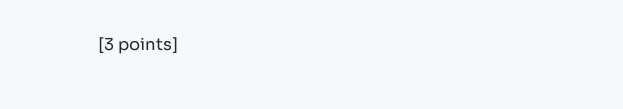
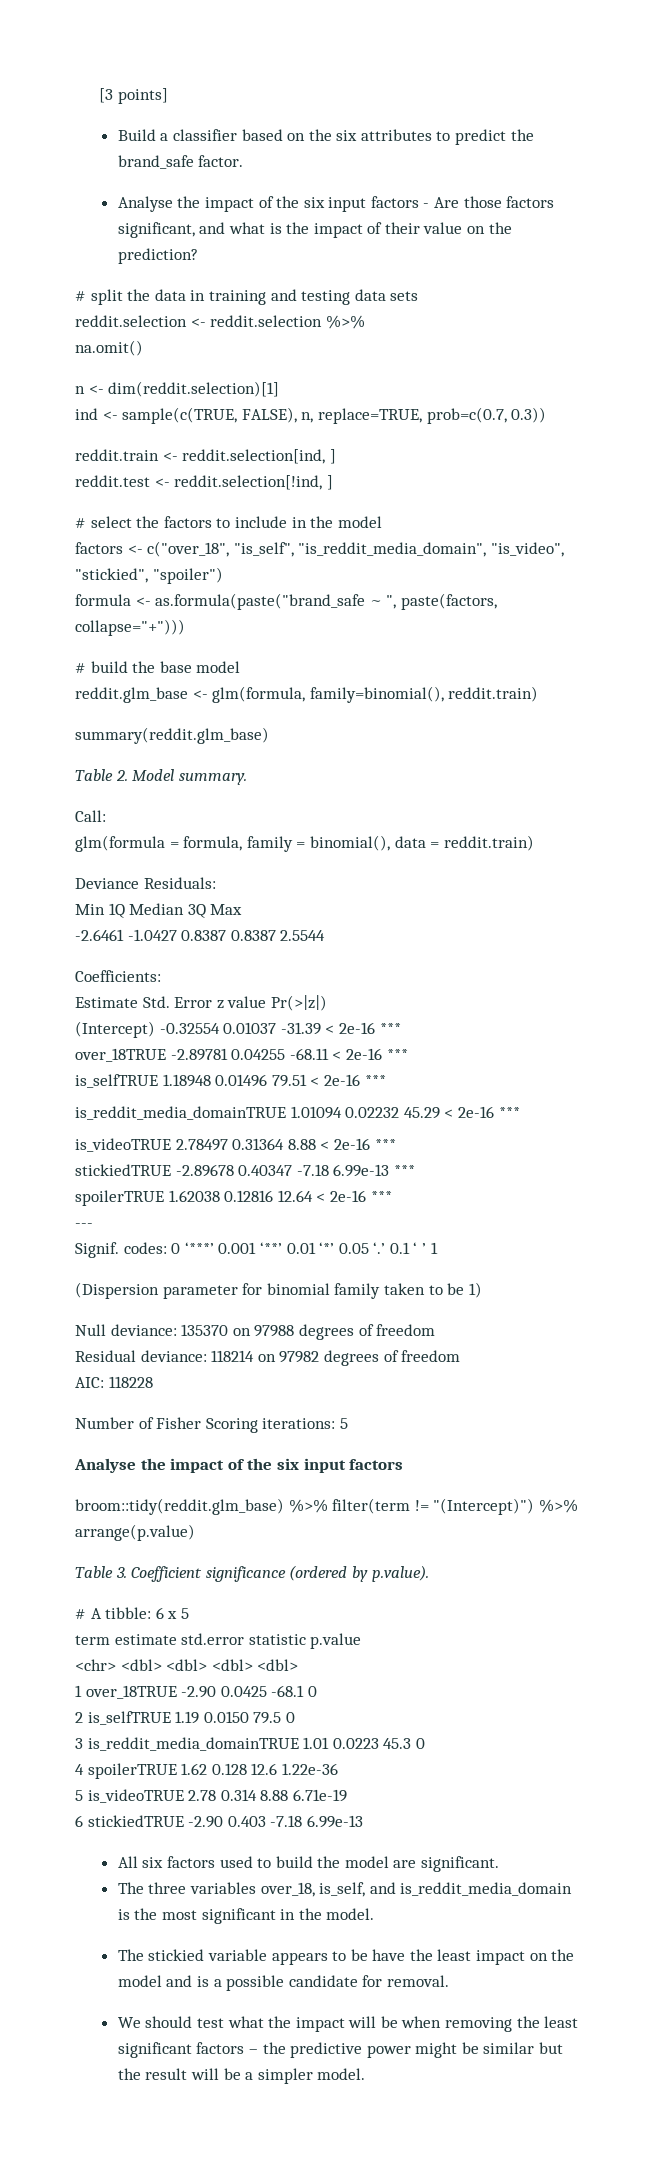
(179, 45) none -> [117,129,534,145] [117,155,244,169] [117,196,555,212] [117,222,512,238] [117,248,198,264] [75,289,419,305] [75,315,365,329] [75,340,143,356] [75,381,280,397] [75,407,547,424] [75,449,336,464] [75,475,333,490] [75,516,382,528] [75,541,564,557] [75,567,223,584] [75,593,497,610] [75,619,185,636] [75,661,241,673] [75,686,539,703] [75,727,269,744] [75,769,247,785] [75,810,106,822] [75,835,534,852] [75,877,216,889] [75,903,243,918] [75,929,326,941] [75,970,161,982] [75,995,327,1011] [75,1021,401,1038] [75,1048,408,1062] [75,1074,386,1088] [75,1106,520,1120] [75,1138,396,1152] [75,1164,415,1177] [75,1190,392,1206] [75,1223,93,1228] [75,1242,438,1258] [75,1282,482,1299] [75,1324,436,1340] [75,1350,461,1366] [75,1376,153,1388] [75,1417,348,1433] [74,1458,404,1473] [75,1498,578,1515] [75,1524,195,1541] [75,1565,429,1582] [75,1607,189,1619] [75,1633,362,1649] [75,1659,299,1671] [75,1685,317,1699] [75,1711,295,1725] [75,1737,425,1751] [75,1763,338,1779] [75,1789,347,1803] [75,1815,363,1828] [117,1856,500,1872] [117,1882,573,1897] [117,1908,375,1924] [117,1949,575,1965] [117,1975,449,1991] [117,2016,579,2032] [117,2042,564,2058] [117,2068,366,2084] // Build a classifier based on the six attributes to predict the brand_safe factor. // Analyse the impact of the six input factors - Are those factors significant, and what is the impact of their value on the prediction? // # split the data in training and testing data sets // reddit.selection <- reddit.selection %>% // na.omit() // n <- dim(reddit.selection)[1] // ind <- sample(c(TRUE, FALSE), n, replace=TRUE, prob=c(0.7, 0.3)) // reddit.train <- reddit.selection[ind, ] // reddit.test <- reddit.selection[!ind, ] // # select the factors to include in the model // factors <- c("over_18", "is_self", "is_reddit_media_domain", "is_video", "stickied", "spoiler") // formula <- as.formula(paste("brand_safe ~ ", paste(factors, collapse="+"))) // # build the base model // reddit.glm_base <- glm(formula, family=binomial(), reddit.train) // summary(reddit.glm_base) // Table 2. Model summary. // Call: // glm(formula = formula, family = binomial(), data = reddit.train) // Deviance Residuals: // Min 1Q Median 3Q Max // -2.6461 -1.0427 0.8387 0.8387 2.5544 // Coefficients: // Estimate Std. Error z value Pr(>|z|) // (Intercept) -0.32554 0.01037 -31.39 < 2e-16 *** // over_18TRUE -2.89781 0.04255 -68.11 < 2e-16 *** // is_selfTRUE 1.18948 0.01496 79.51 < 2e-16 *** // is_reddit_media_domainTRUE 1.01094 0.02232 45.29 < 2e-16 *** // is_videoTRUE 2.78497 0.31364 8.88 < 2e-16 *** // stickiedTRUE -2.89678 0.40347 -7.18 6.99e-13 *** // spoilerTRUE 1.62038 0.12816 12.64 < 2e-16 *** // --- // Signif. codes: 0 ‘***’ 0.001 ‘**’ 0.01 ‘*’ 0.05 ‘.’ 0.1 ‘ ’ 1 // (Dispersion parameter for binomial family taken to be 1) // Null deviance: 135370 on 97988 degrees of freedom // Residual deviance: 118214 on 97982 degrees of freedom // AIC: 118228 // Number of Fisher Scoring iterations: 5 // Analyse the impact of the six input factors // broom::tidy(reddit.glm_base) %>% filter(term != "(Intercept)") %>% arrange(p.value) // Table 3. Coefficient significance (ordered by p.value). // # A tibble: 6 x 5 // term estimate std.error statistic p.value // <chr> <dbl> <dbl> <dbl> <dbl> // 1 over_18TRUE -2.90 0.0425 -68.1 0 // 2 is_selfTRUE 1.19 0.0150 79.5 0 // 3 is_reddit_media_domainTRUE 1.01 0.0223 45.3 0 // 4 spoilerTRUE 1.62 0.128 12.6 1.22e-36 // 5 is_videoTRUE 2.78 0.314 8.88 6.71e-19 // 6 stickiedTRUE -2.90 0.403 -7.18 6.99e-13 // All six factors used to build the model are significant. // The three variables over_18, is_self, and is_reddit_media_domain is the most significant in the model. // The stickied variable appears to be have the least impact on the model and is a possible candidate for removal. // We should test what the impact will be when removing the least significant factors – the predictive power might be similar but the result will be a simpler model.

